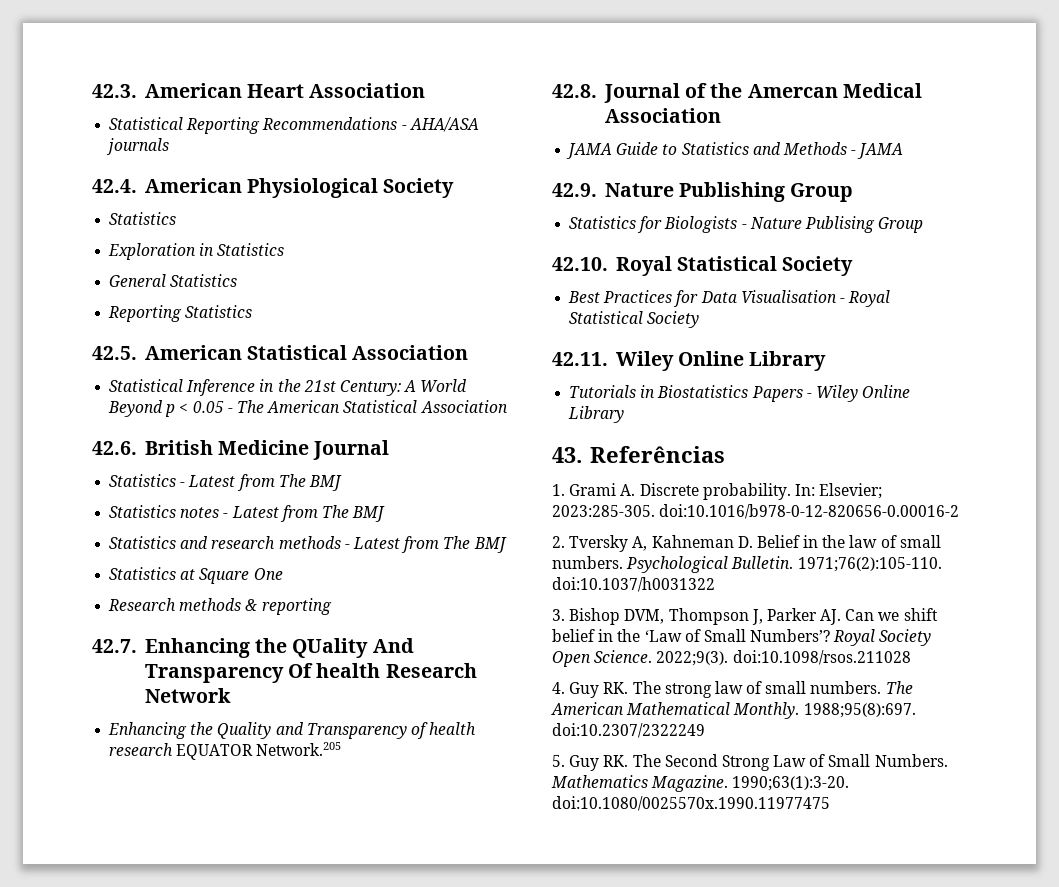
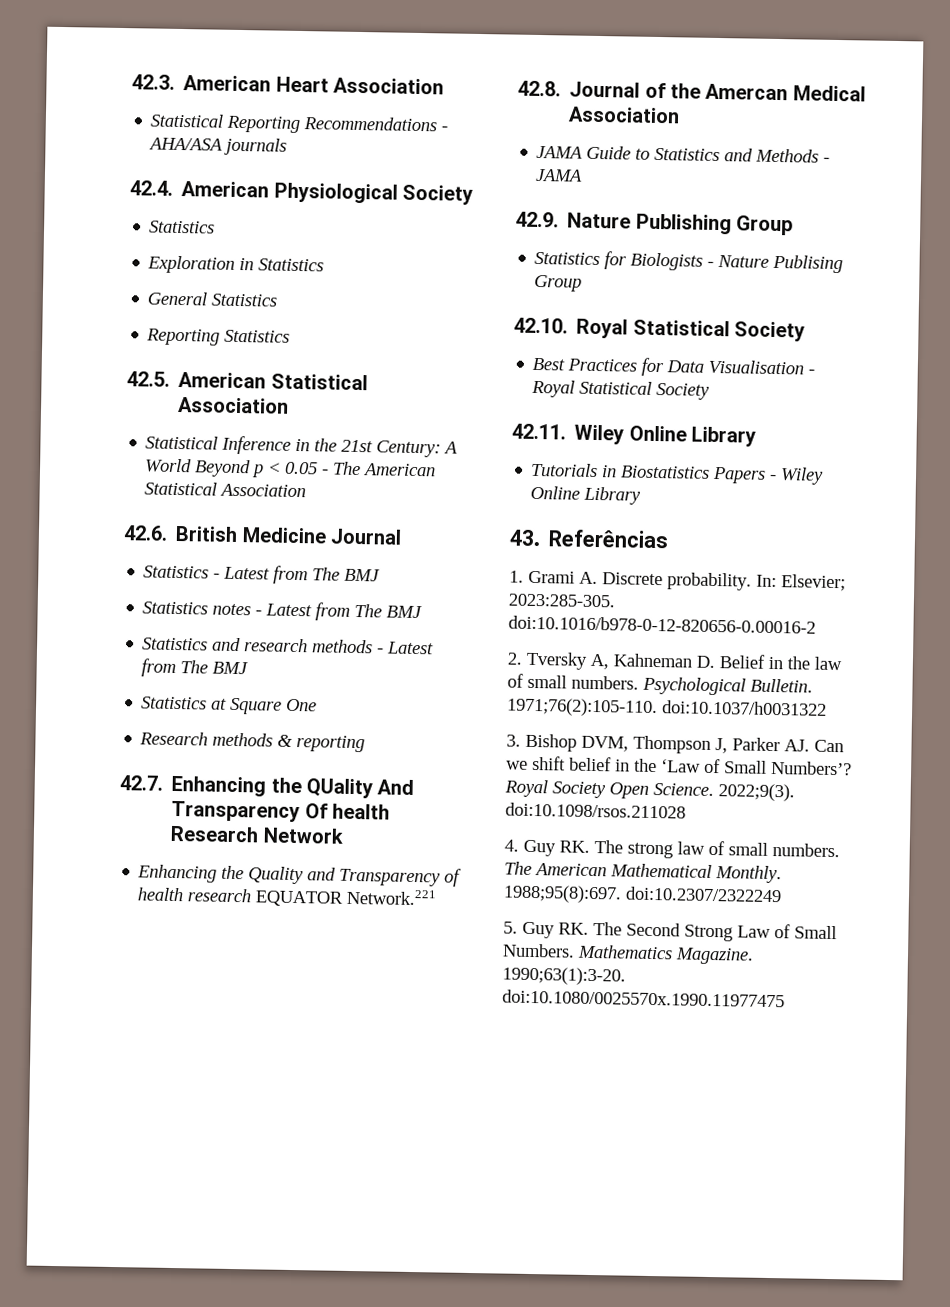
[256,742,342,756] Network.205 -> [346,888,438,906] Network.221

